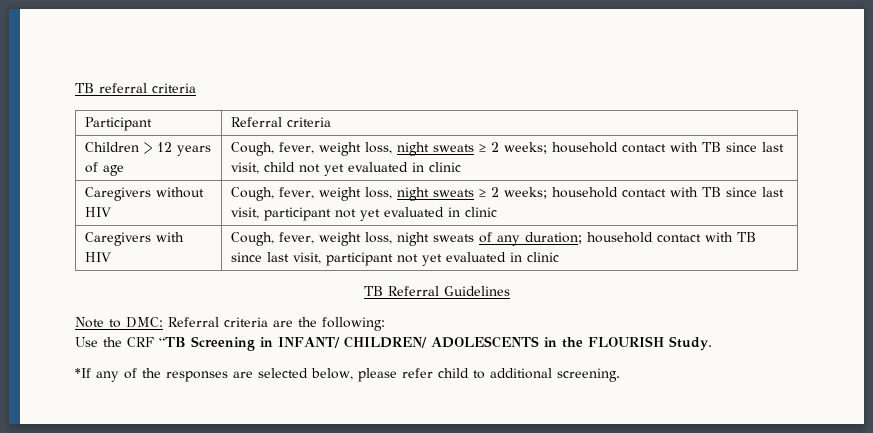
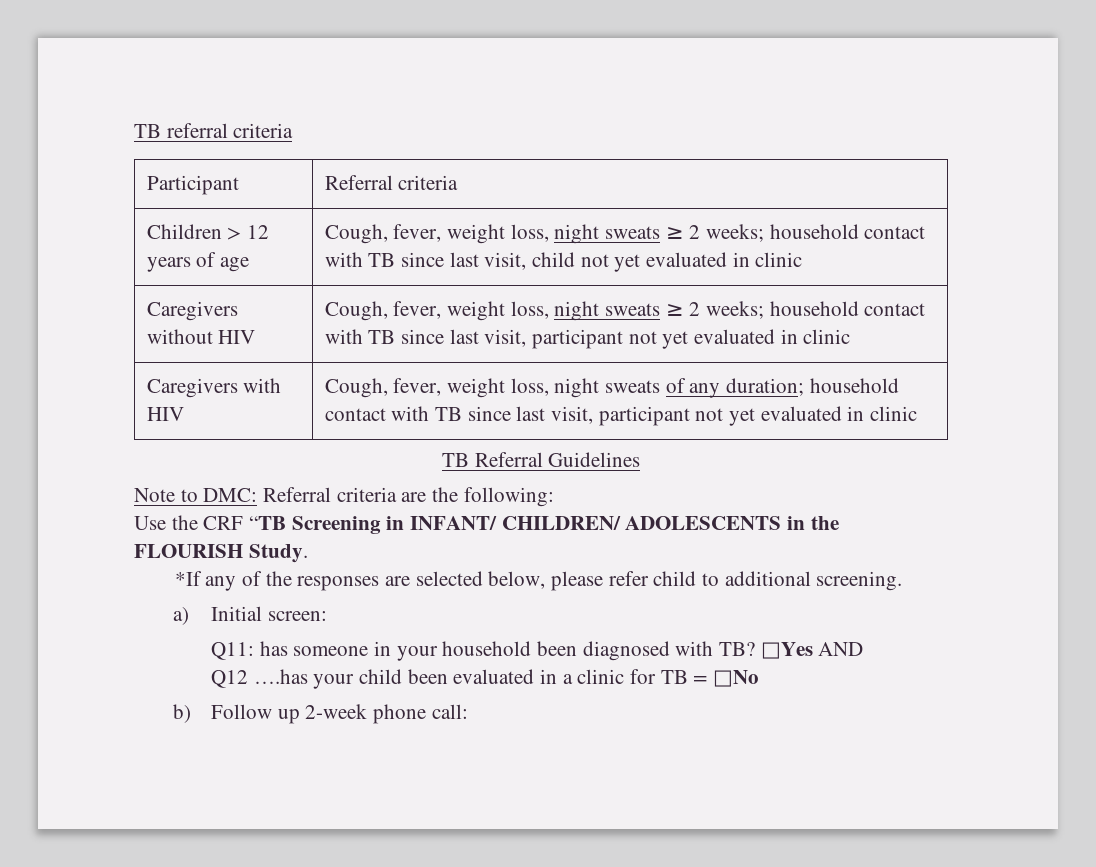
(620, 375) none -> [172,606,327,625] [211,641,864,661] [211,669,760,689] [172,704,468,724] // a) Initial screen: // Q11: has someone in your household been diagnosed with TB? □Yes AND // Q12 ….has your child been evaluated in a clinic for TB = □No // b) Follow up 2-week phone call:

